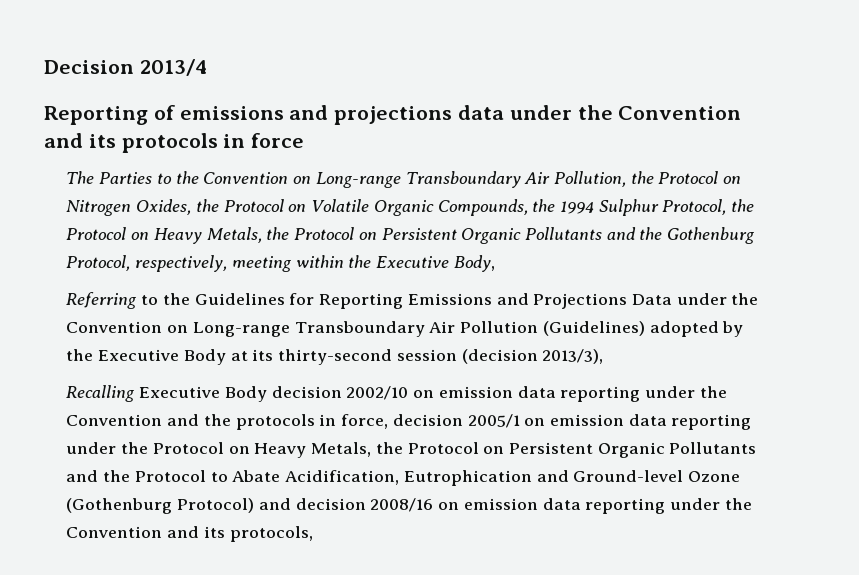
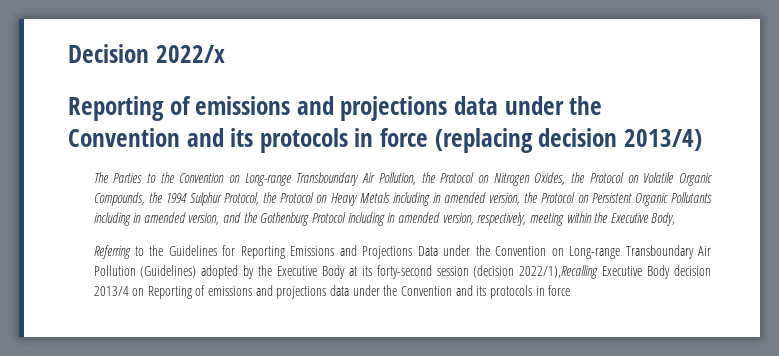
[139,59,207,76] 2013/4 -> [155,45,225,63] 2022/x
(305, 140) none -> [434,128,702,153] (replacing decision 2013/4)
[206,227,756,244] [66,255,131,271] Metals, the Protocol on Persistent Organic Pollutants and the Gothenburg Protocol, -> [359,192,713,206] [93,212,474,226] Metals including in amended version, the Protocol on Persistent Organic Pollutants including in amended version, and the Gothenburg Protocol including in amended version,
[278,349,393,365] thirty-second -> [376,265,432,279] forty-second
[542,349,604,364] [66,385,136,402] 2013/3), // Recalling -> [519,265,599,279] 2022/1),Recalling
[346,386,727,402] [66,414,752,430] [66,442,757,458] [66,470,741,486] [66,498,752,514] [66,526,313,542] 2002/10 on emission data reporting under the Convention and the protocols in force, decision 2005/1 on emission data reporting under the Protocol on Heavy Metals, the Protocol on Persistent Organic Pollutants and the Protocol to Abate Acidification, Eutrophication and Ground-level Ozone (Gothenburg Protocol) and decision 2008/16 on emission data reporting under the Convention and its protocols, -> [93,285,571,299] 2013/4 on Reporting of emissions and projections data under the Convention and its protocols in force

